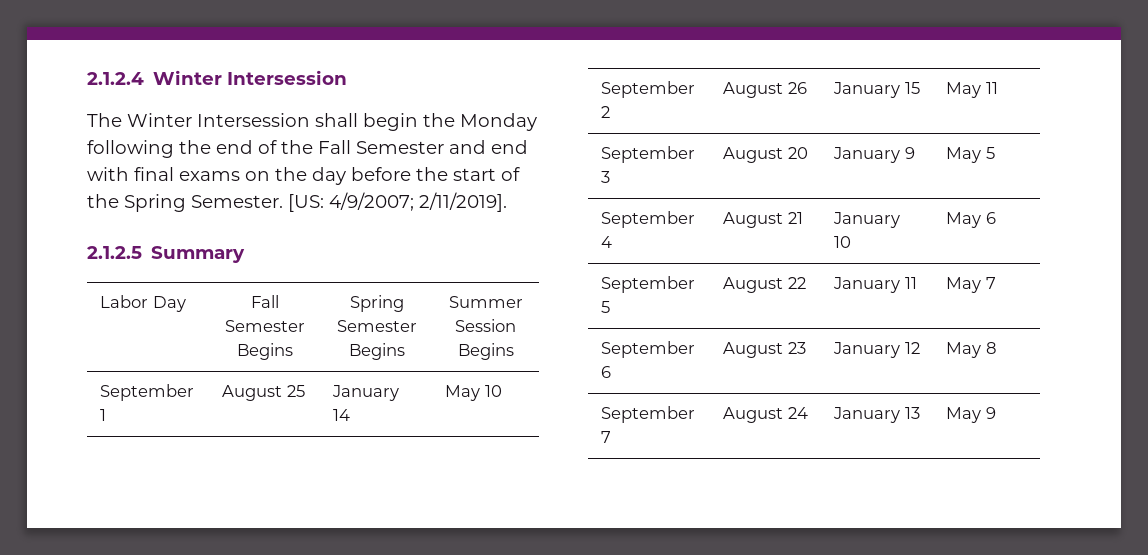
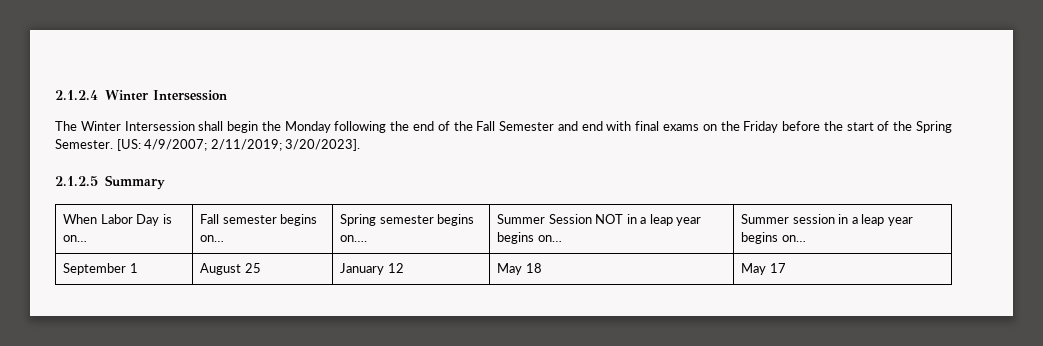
[312,167,346,185] day -> [743,121,779,133] Friday
[419,192,507,212] 2/11/2019]. -> [210,139,361,151] 2/11/2019; 3/20/2023].
(246, 254) none -> [63,214,98,224] When
[251,295,279,308] [225,320,305,332] [237,343,293,360] [349,295,404,312] [336,320,417,332] [348,343,405,360] [448,296,523,308] [455,319,516,332] [457,343,514,360] [100,384,195,401] [100,409,107,421] [222,385,305,401] [332,385,400,401] [333,409,351,421] [445,385,502,401] [601,81,696,98] [601,106,611,118] [723,82,807,98] [833,82,920,98] [946,82,998,98] [601,146,696,163] [601,171,611,183] [723,147,808,163] [833,147,915,163] [946,147,995,163] [601,211,696,228] [601,236,613,248] [723,212,803,228] [833,212,901,228] [834,236,852,248] [946,212,996,228] [601,276,696,293] [601,301,611,313] [723,277,806,293] [833,277,917,293] [946,277,996,293] [601,341,696,358] [601,366,612,378] [723,342,806,358] [833,342,920,358] [946,342,997,358] [601,406,696,423] [601,431,612,443] [723,407,808,423] [833,407,920,423] [946,407,996,423] | Fall Semester Begins | Spring Semester Begins | Summer Session Begins // September 1 | August 25 | January 14 | May 10 // September 2 | August 26 | January 15 | May 11 // September 3 | August 20 | January 9 | May 5 // September 4 | August 21 | January 10 | May 6 // September 5 | August 22 | January 11 | May 7 // September 6 | August 23 | January 12 | May 8 // September 7 | August 24 | January 13 | May 9 -> [162,214,172,224] [63,235,88,242] [200,214,318,226] [200,235,225,242] [340,214,475,226] [340,235,368,242] [497,214,702,226] [497,232,562,244] [741,214,913,226] [741,232,806,244] [63,263,138,275] [200,263,261,275] [340,263,404,275] [497,263,542,275] [741,263,786,275] is on… | Fall semester begins on… | Spring semester begins on…. | Summer Session NOT in a leap year begins on… | Summer session in a leap year begins on… // September 1 | August 25 | January 12 | May 18 | May 17

